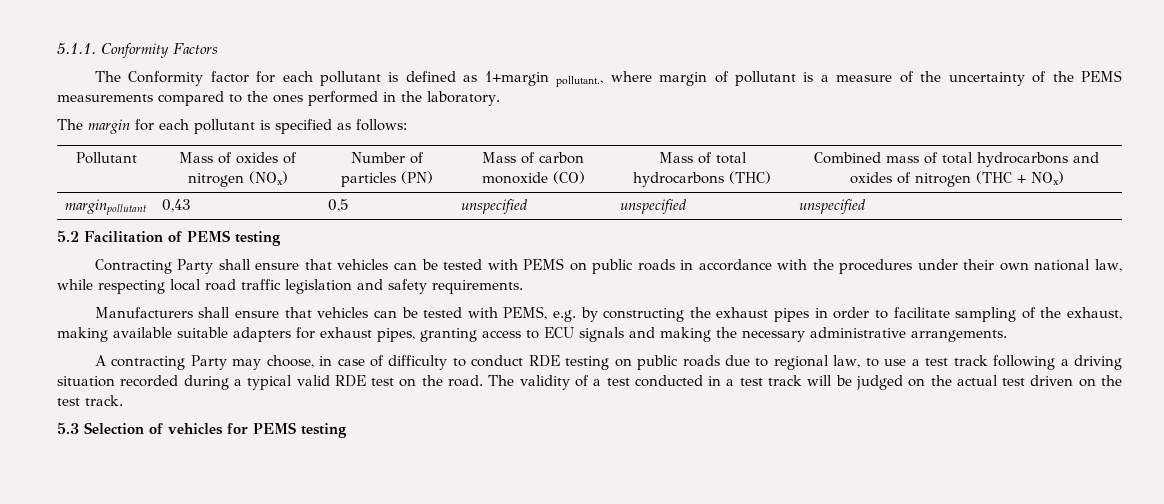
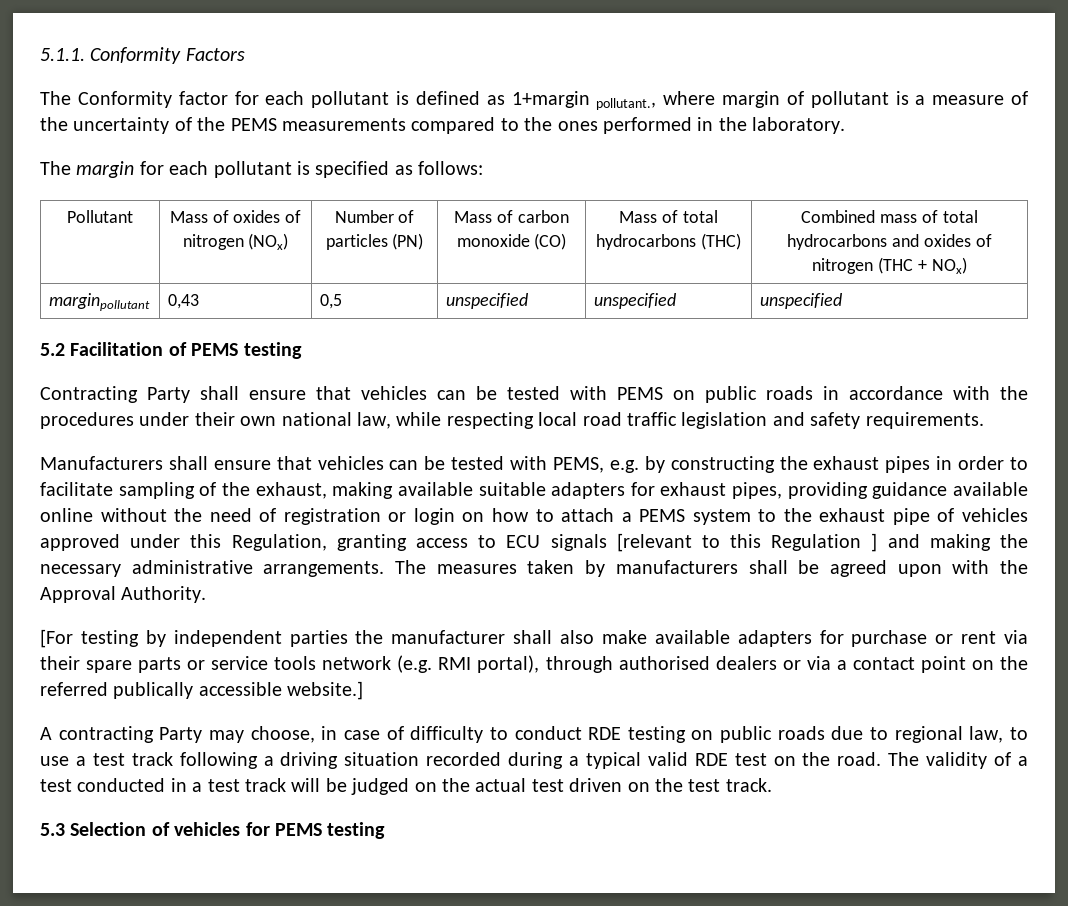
(415, 335) none -> [787,482,1028,499] [40,508,1028,525] [40,534,327,551] providing guidance available online without the need of registration or login on how to attach a PEMS system to the exhaust pipe of vehicles approved under this Regulation,
(624, 334) none -> [616,533,878,552] [relevant to this Regulation ]
(1007, 336) none -> [395,560,1029,577] [40,586,207,603] [40,629,1028,648] [40,655,1028,673] [40,681,364,700] The measures taken by manufacturers shall be agreed upon with the Approval Authority. // [For testing by independent parties the manufacturer shall also make available adapters for purchase or rent via their spare parts or service tools network (e.g. RMI portal), through authorised dealers or via a contact point on the referred publically accessible website.]

